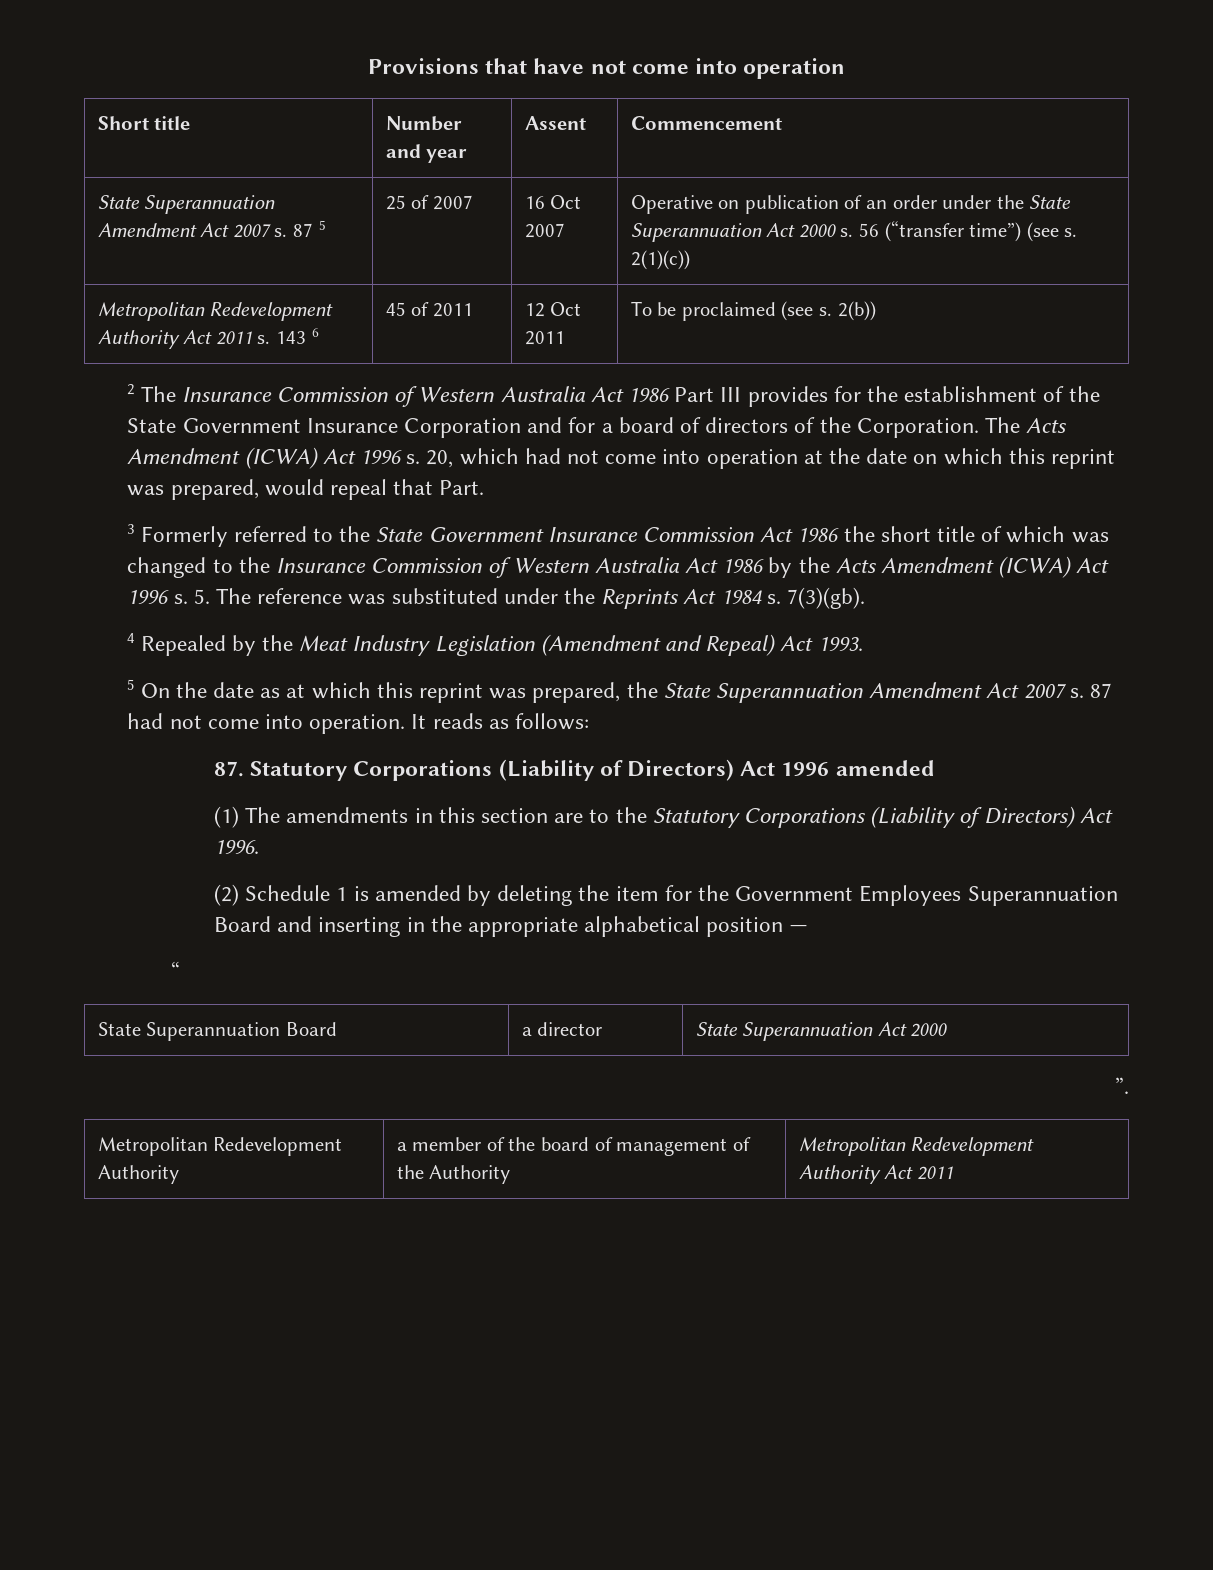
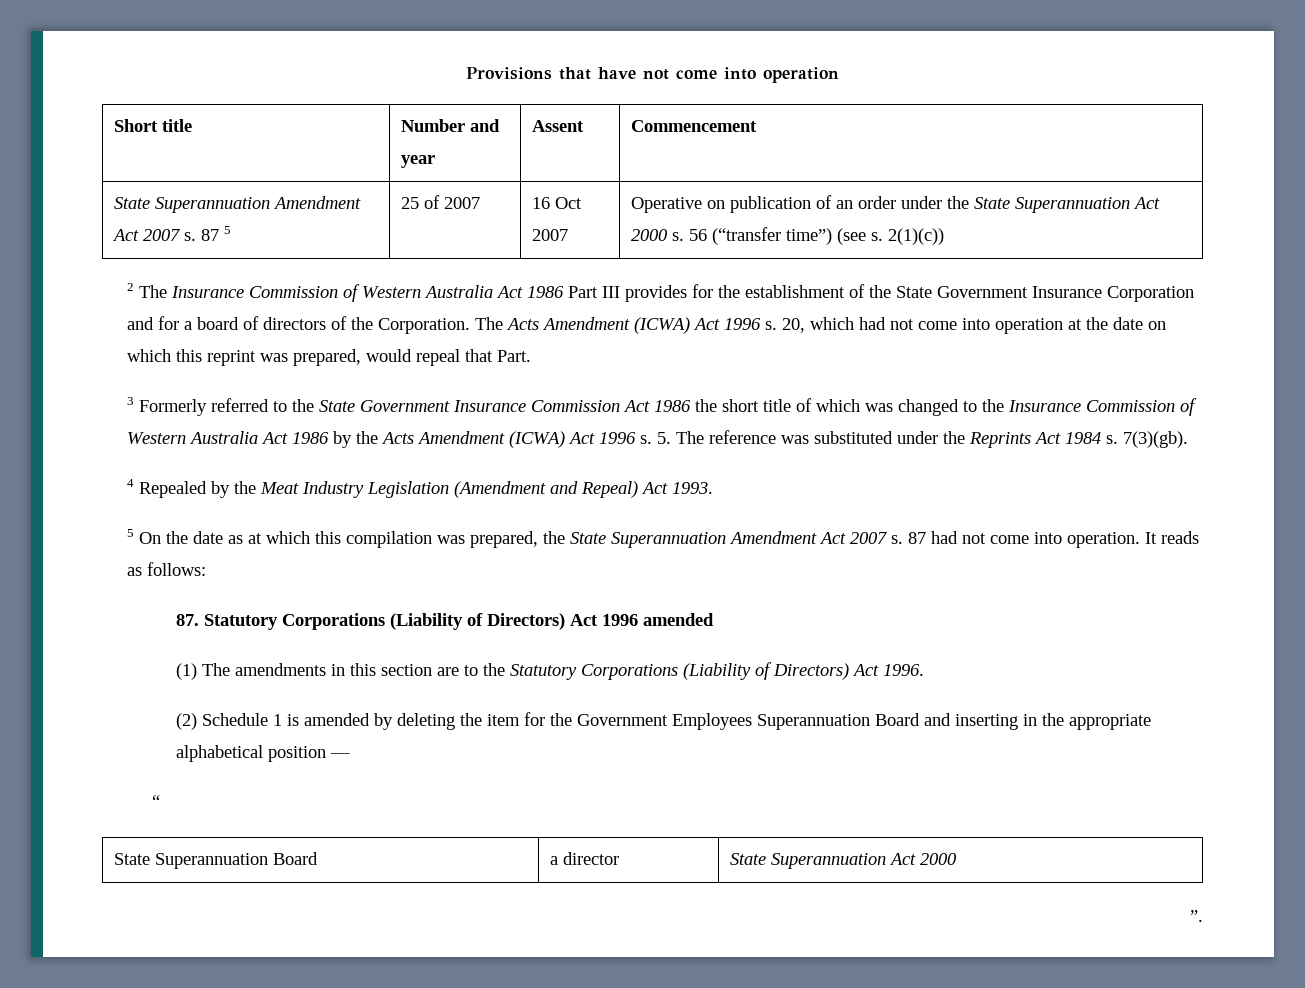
[97,302,334,321] [97,328,319,349] [385,302,473,317] [524,302,582,317] [524,331,565,345] [630,301,876,321] // Metropolitan Redevelopment Authority Act 2011 s. 143 6 | 45 of 2011 | 12 Oct 2011 | To be proclaimed (see s. 2(b)) -> (944, 236) none
[418,683,483,703] reprint -> [345,531,432,548] compilation
[97,1137,343,1156] [97,1165,179,1184] [396,1137,751,1156] [396,1165,511,1184] [798,1137,1035,1156] [798,1165,953,1184] // Metropolitan Redevelopment Authority | a member of the board of management of the Authority | Metropolitan Redevelopment Authority Act 2011 -> (1203, 916) none

